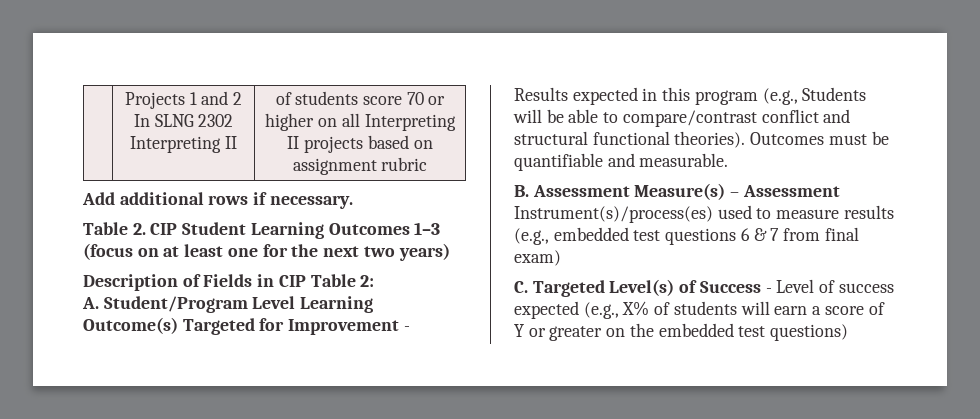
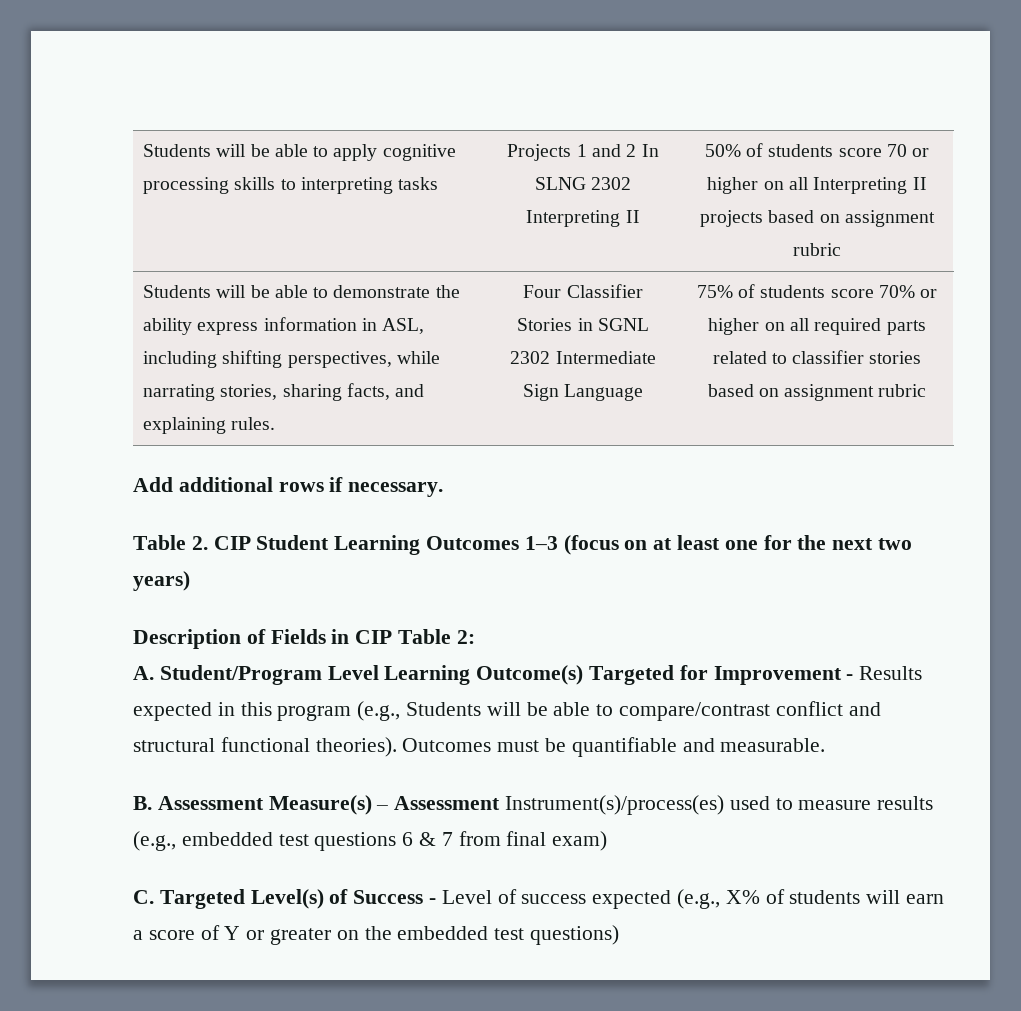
(124, 100) none -> [143,144,456,161] [143,177,439,194] Students will be able to apply cognitive processing skills to interpreting tasks
(237, 142) none -> [704,144,741,157] 50%
(428, 164) none -> [143,285,460,298] [143,317,425,335] [143,350,440,368] [143,383,425,401] [143,417,276,434] [523,284,643,298] [517,318,649,331] [510,351,656,364] [522,384,644,401] [696,284,938,298] [708,318,926,335] [712,350,922,364] [707,384,927,401] // Students will be able to demonstrate the ability express information in ASL, including shifting perspectives, while narrating stories, sharing facts, and explaining rules. | Four Classifier Stories in SGNL 2302 Intermediate Sign Language | 75% of students score 70% or higher on all required parts related to classifier stories based on assignment rubric

